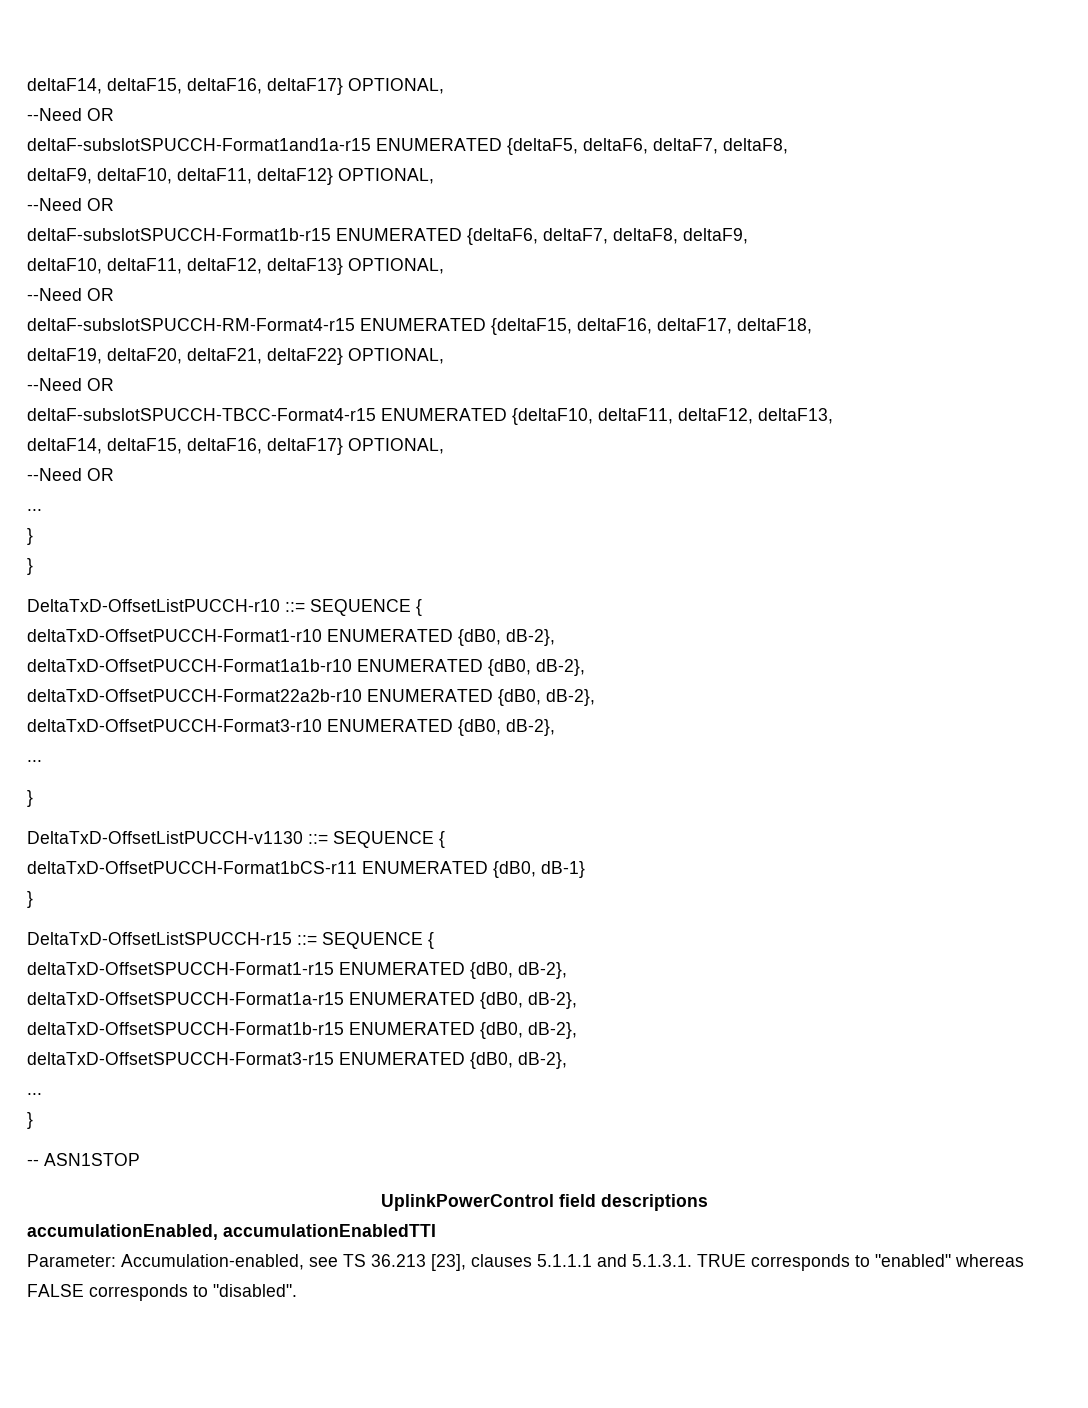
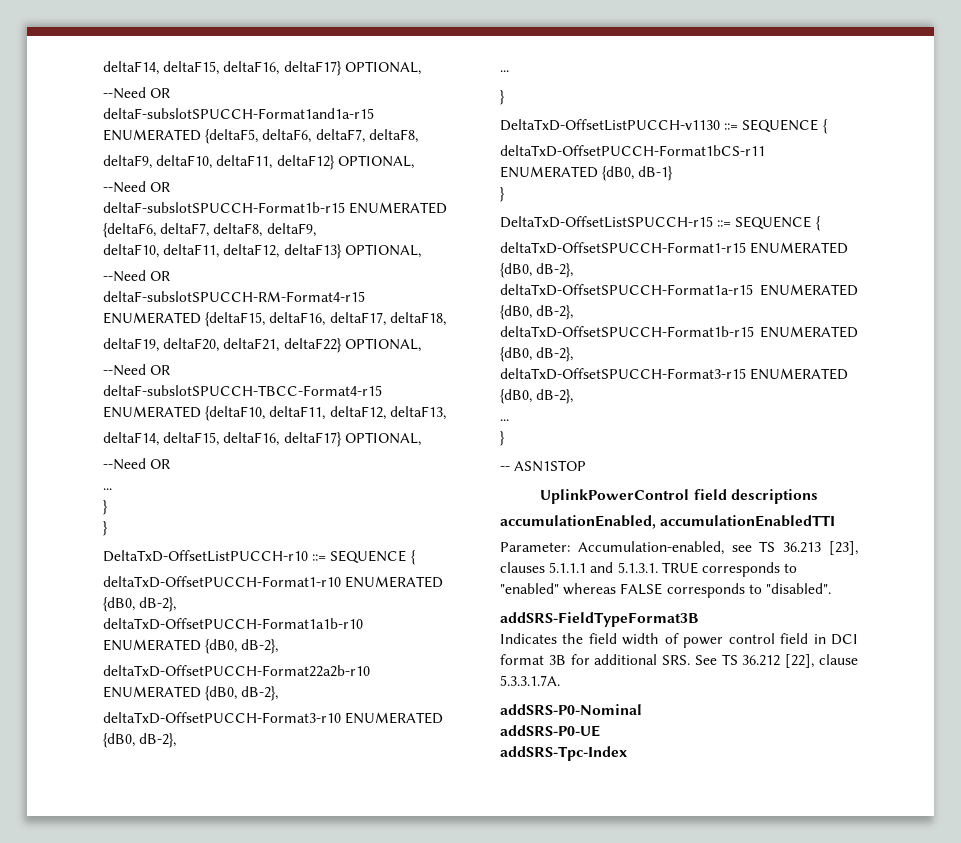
(297, 1290) none -> [500,612,698,627] [500,633,858,648] [500,654,858,668] [500,675,560,686] [500,704,642,715] [500,725,600,737] [500,746,627,761] // addSRS-FieldTypeFormat3B // Indicates the field width of power control field in DCI format 3B for additional SRS. See TS 36.212 [22], clause 5.3.3.1.7A. // addSRS-P0-Nominal // addSRS-P0-UE // addSRS-Tpc-Index

